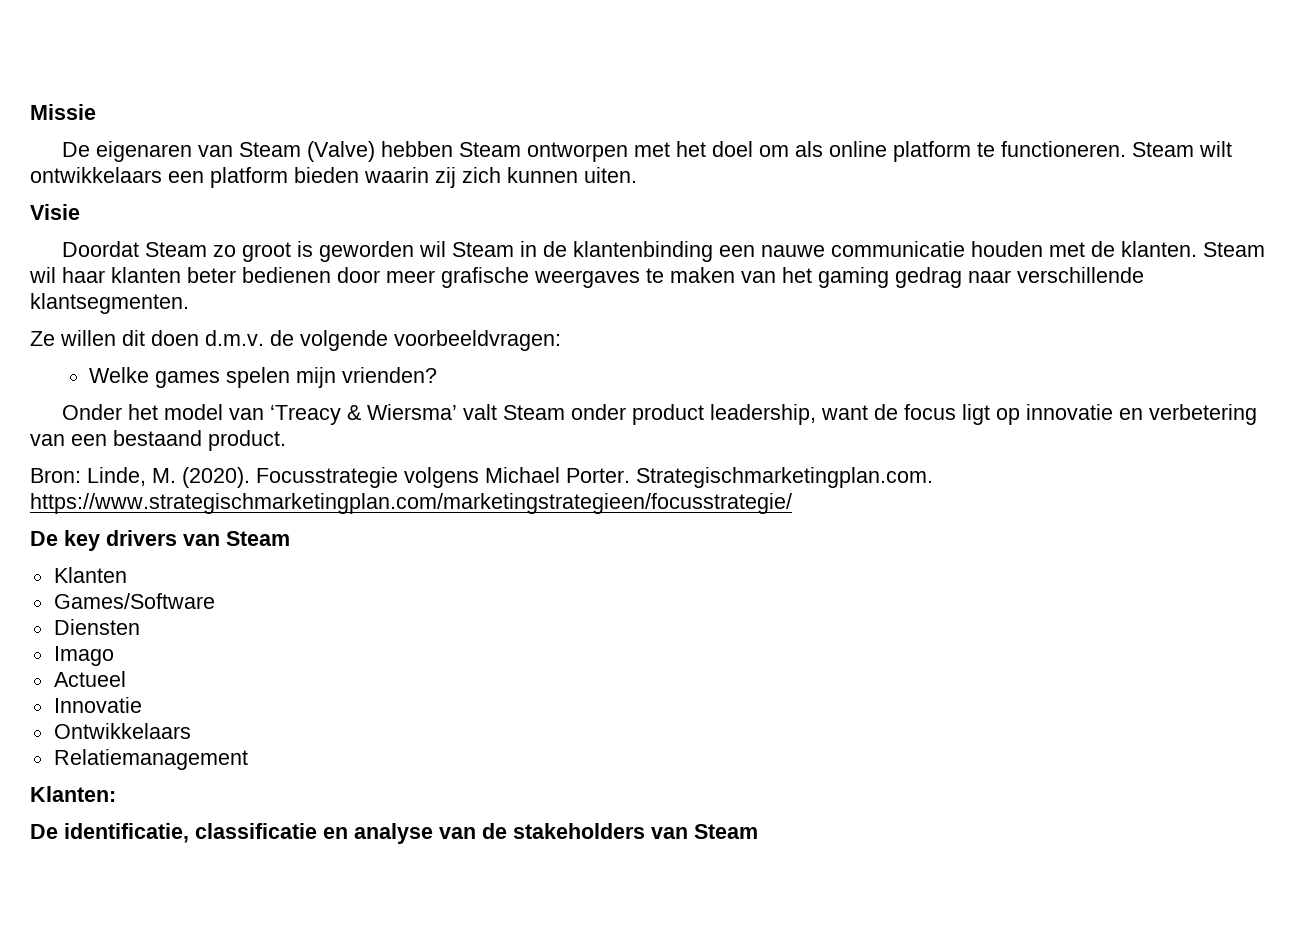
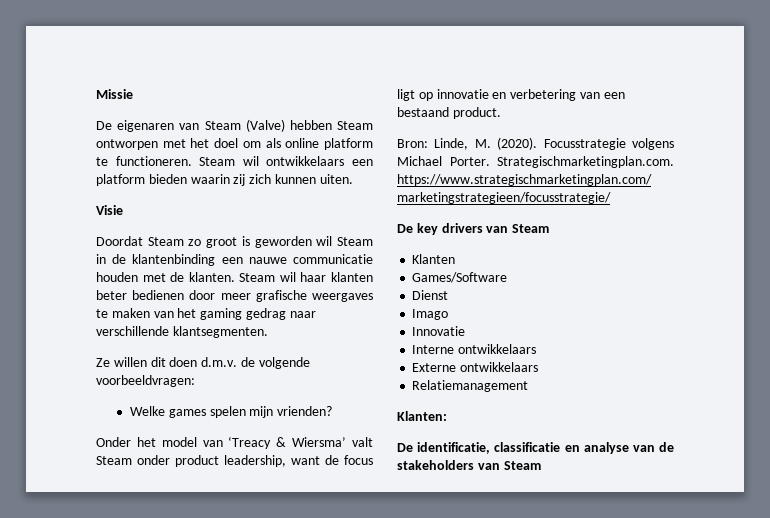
[1198,141,1232,157] wilt -> [242,156,259,166] wil
[53,619,140,635] Diensten -> [412,290,449,300] Dienst
[53,671,126,687] // Actueel -> (449, 314) none
[53,723,191,739] Ontwikkelaars -> [412,344,537,354] [412,362,539,372] Interne ontwikkelaars // Externe ontwikkelaars

